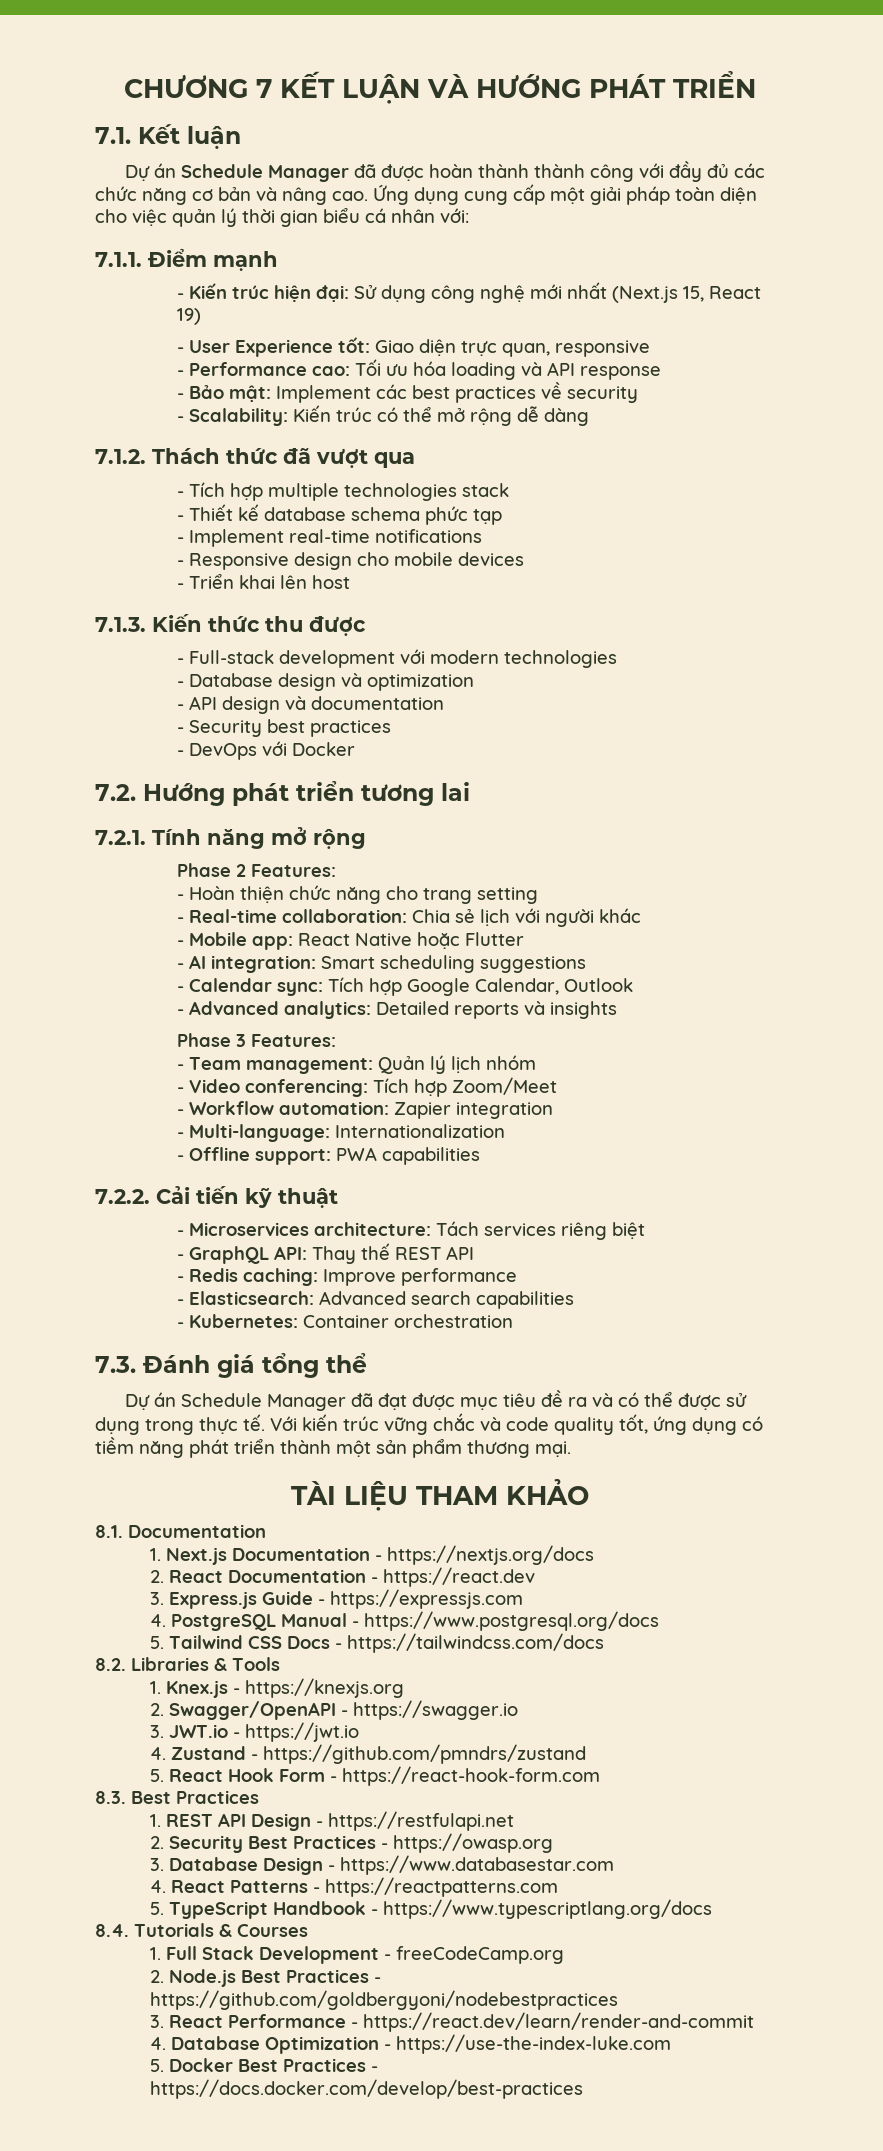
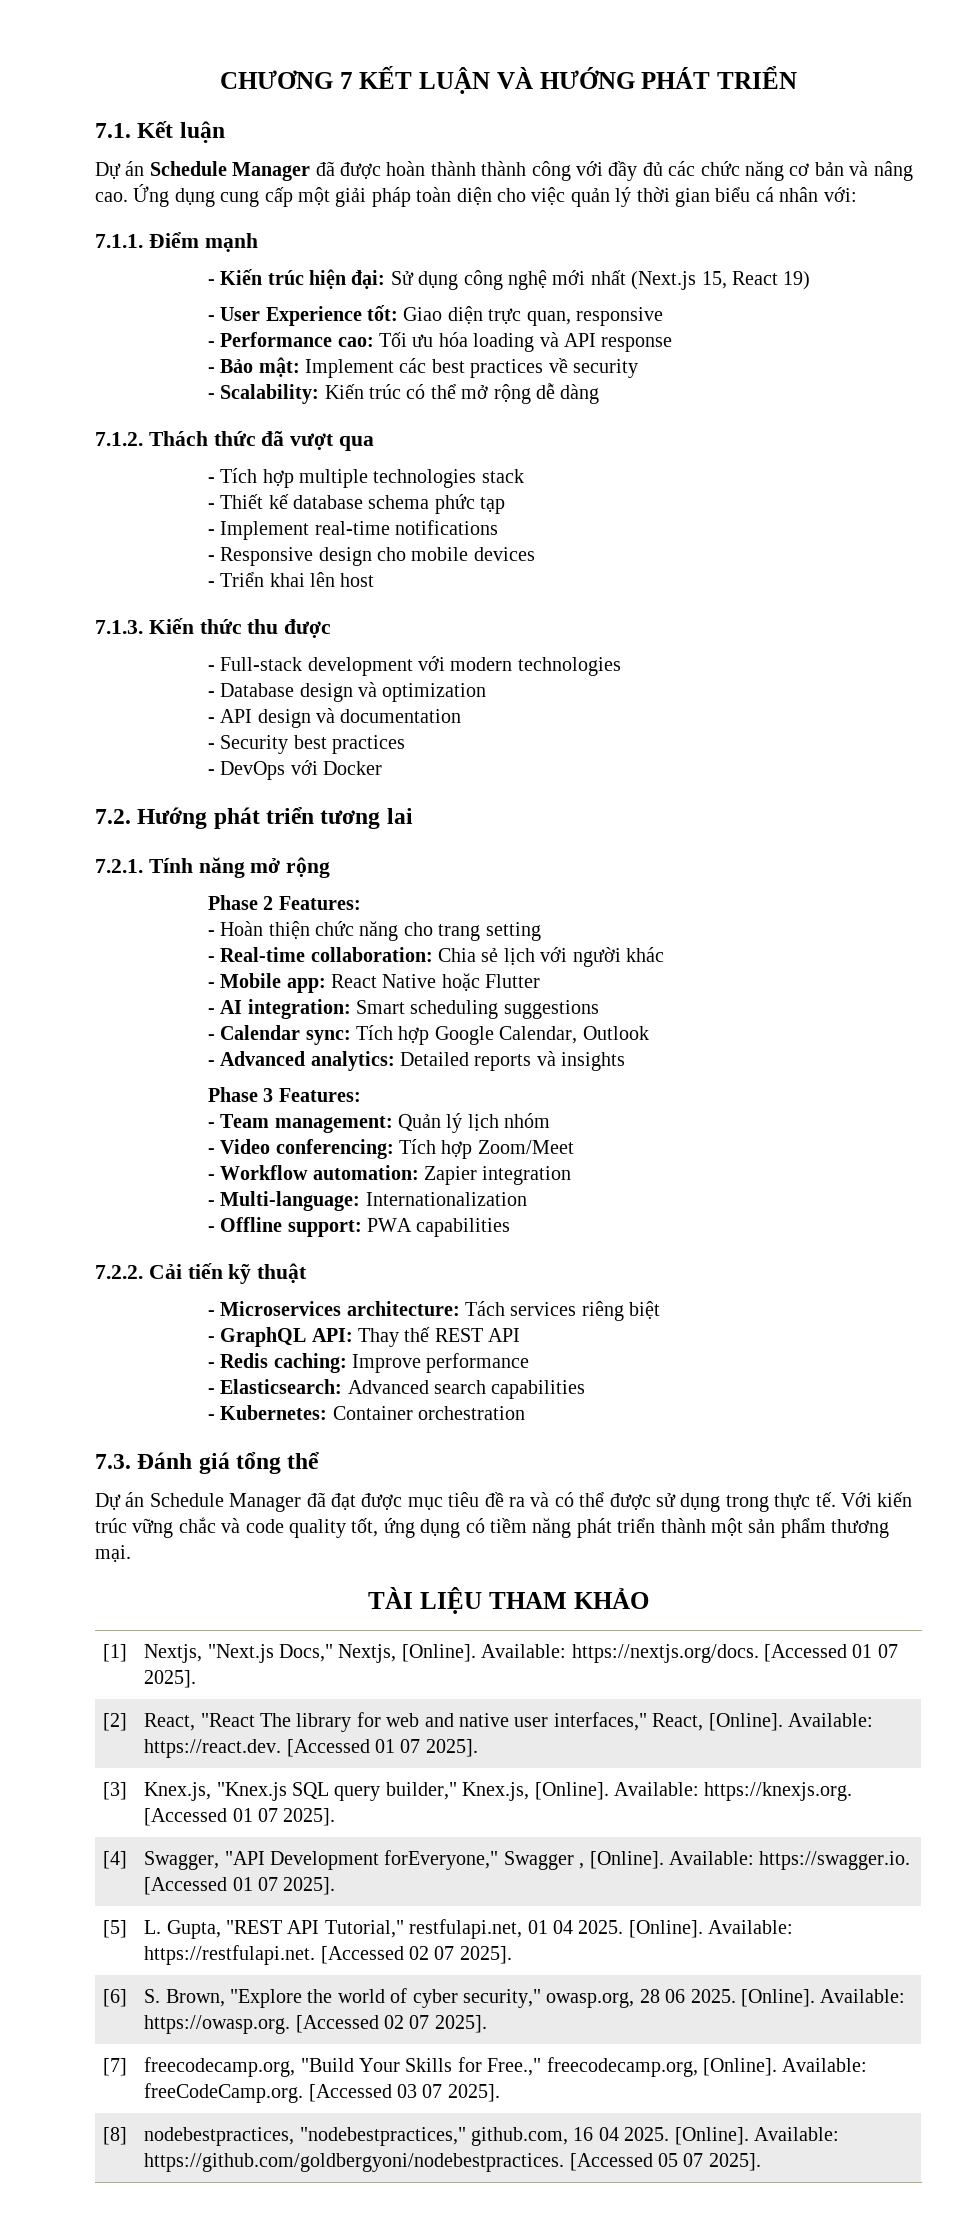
[95,1524,266,1538] [149,1545,594,1565] [149,1567,535,1587] [149,1589,523,1609] [149,1611,659,1631] [149,1633,604,1653] [95,1657,280,1671] [149,1678,404,1698] [149,1700,518,1720] [149,1722,359,1742] [149,1744,586,1764] [149,1766,600,1786] [95,1790,259,1804] [149,1811,514,1831] [149,1833,553,1853] [149,1855,614,1875] [149,1877,558,1897] [149,1899,712,1919] [95,1923,308,1937] [149,1946,564,1964] [149,1969,381,1987] [149,1990,618,2010] [149,2012,754,2032] [149,2034,671,2054] [149,2058,378,2072] [149,2079,583,2099] // 8.1. Documentation // 1. Next.js Documentation - https://nextjs.org/docs // 2. React Documentation - https://react.dev // 3. Express.js Guide - https://expressjs.com // 4. PostgreSQL Manual - https://www.postgresql.org/docs // 5. Tailwind CSS Docs - https://tailwindcss.com/docs // 8.2. Libraries & Tools // 1. Knex.js - https://knexjs.org // 2. Swagger/OpenAPI - https://swagger.io // 3. JWT.io - https://jwt.io // 4. Zustand - https://github.com/pmndrs/zustand // 5. React Hook Form - https://react-hook-form.com // 8.3. Best Practices // 1. REST API Design - https://restfulapi.net // 2. Security Best Practices - https://owasp.org // 3. Database Design - https://www.databasestar.com // 4. React Patterns - https://reactpatterns.com // 5. TypeScript Handbook - https://www.typescriptlang.org/docs // 8.4. Tutorials & Courses // 1. Full Stack Development - freeCodeCamp.org // 2. Node.js Best Practices - https://github.com/goldbergyoni/nodebestpractices // 3. React Performance - https://react.dev/learn/render-and-commit // 4. Database Optimization - https://use-the-index-luke.com // 5. Docker Best Practices - https://docs.docker.com/develop/best-practices -> [103,1644,128,1662] [144,1644,898,1663] [144,1670,197,1688] [103,1713,128,1731] [144,1712,873,1732] [144,1739,478,1758] [103,1782,128,1800] [144,1782,853,1801] [144,1808,336,1826] [103,1851,128,1869] [144,1850,911,1870] [144,1877,336,1895] [103,1920,128,1938] [144,1919,794,1939] [144,1945,512,1965] [103,1989,128,2007] [144,1988,906,2008] [144,2015,487,2034] [103,2058,128,2076] [144,2057,868,2077] [144,2083,500,2103] [103,2127,128,2145] [144,2127,839,2146] [144,2153,761,2172] // [1] | Nextjs, "Next.js Docs," Nextjs, [Online]. Available: https://nextjs.org/docs. [Accessed 01 07 2025]. // [2] | React, "React The library for web and native user interfaces," React, [Online]. Available: https://react.dev. [Accessed 01 07 2025]. // [3] | Knex.js, "Knex.js SQL query builder," Knex.js, [Online]. Available: https://knexjs.org. [Accessed 01 07 2025]. // [4] | Swagger, "API Development forEveryone," Swagger , [Online]. Available: https://swagger.io. [Accessed 01 07 2025]. // [5] | L. Gupta, "REST API Tutorial," restfulapi.net, 01 04 2025. [Online]. Available: https://restfulapi.net. [Accessed 02 07 2025]. // [6] | S. Brown, "Explore the world of cyber security," owasp.org, 28 06 2025. [Online]. Available: https://owasp.org. [Accessed 02 07 2025]. // [7] | freecodecamp.org, "Build Your Skills for Free.," freecodecamp.org, [Online]. Available: freeCodeCamp.org. [Accessed 03 07 2025]. // [8] | nodebestpractices, "nodebestpractices," github.com, 16 04 2025. [Online]. Available: https://github.com/goldbergyoni/nodebestpractices. [Accessed 05 07 2025].

